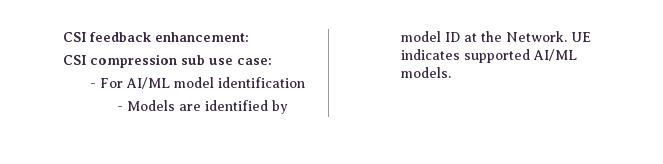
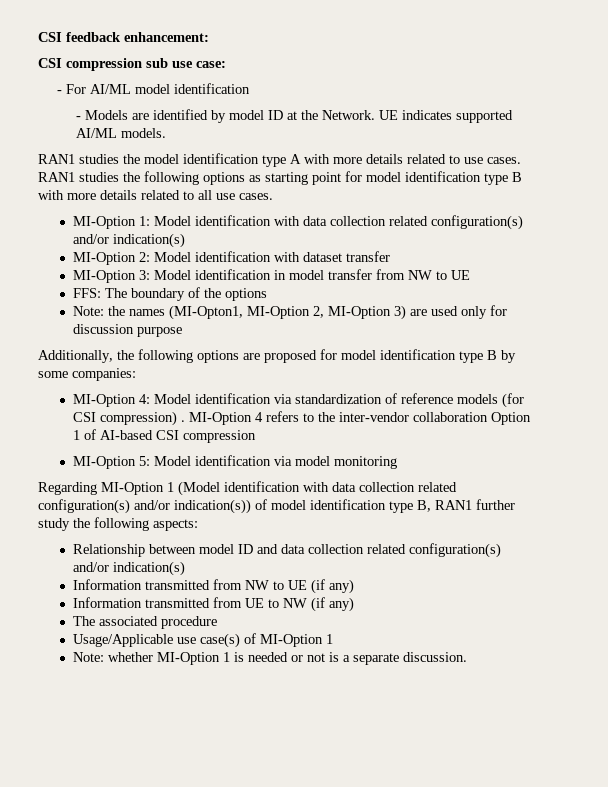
(452, 72) none -> [38,153,521,167] [38,171,522,185] [38,190,273,200] [73,215,524,230] [73,233,186,248] [73,251,391,265] [73,269,471,283] [73,287,268,301] [73,305,508,320] [73,324,183,337] [38,349,516,363] [38,368,136,381] [73,393,525,408] [73,411,532,426] [73,429,257,443] [73,455,398,469] [38,481,457,496] [38,499,515,514] [38,517,198,531] [73,543,502,558] [73,561,186,576] [73,579,355,594] [73,597,355,612] [73,616,218,629] [73,633,334,648] [73,652,468,665] // RAN1 studies the model identification type A with more details related to use cases. RAN1 studies the following options as starting point for model identification type B with more details related to all use cases. // MI-Option 1: Model identification with data collection related configuration(s) and/or indication(s) // MI-Option 2: Model identification with dataset transfer // MI-Option 3: Model identification in model transfer from NW to UE // FFS: The boundary of the options // Note: the names (MI-Opton1, MI-Option 2, MI-Option 3) are used only for discussion purpose // Additionally, the following options are proposed for model identification type B by some companies: // MI-Option 4: Model identification via standardization of reference models (for CSI compression) . MI-Option 4 refers to the inter-vendor collaboration Option 1 of AI-based CSI compression // MI-Option 5: Model identification via model monitoring // Regarding MI-Option 1 (Model identification with data collection related configuration(s) and/or indication(s)) of model identification type B, RAN1 further study the following aspects: // Relationship between model ID and data collection related configuration(s) and/or indication(s) // Information transmitted from NW to UE (if any) // Information transmitted from UE to NW (if any) // The associated procedure // Usage/Applicable use case(s) of MI-Option 1 // Note: whether MI-Option 1 is needed or not is a separate discussion.

